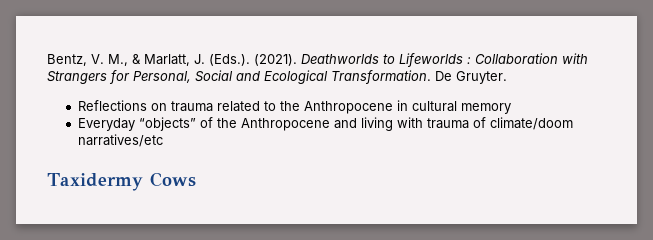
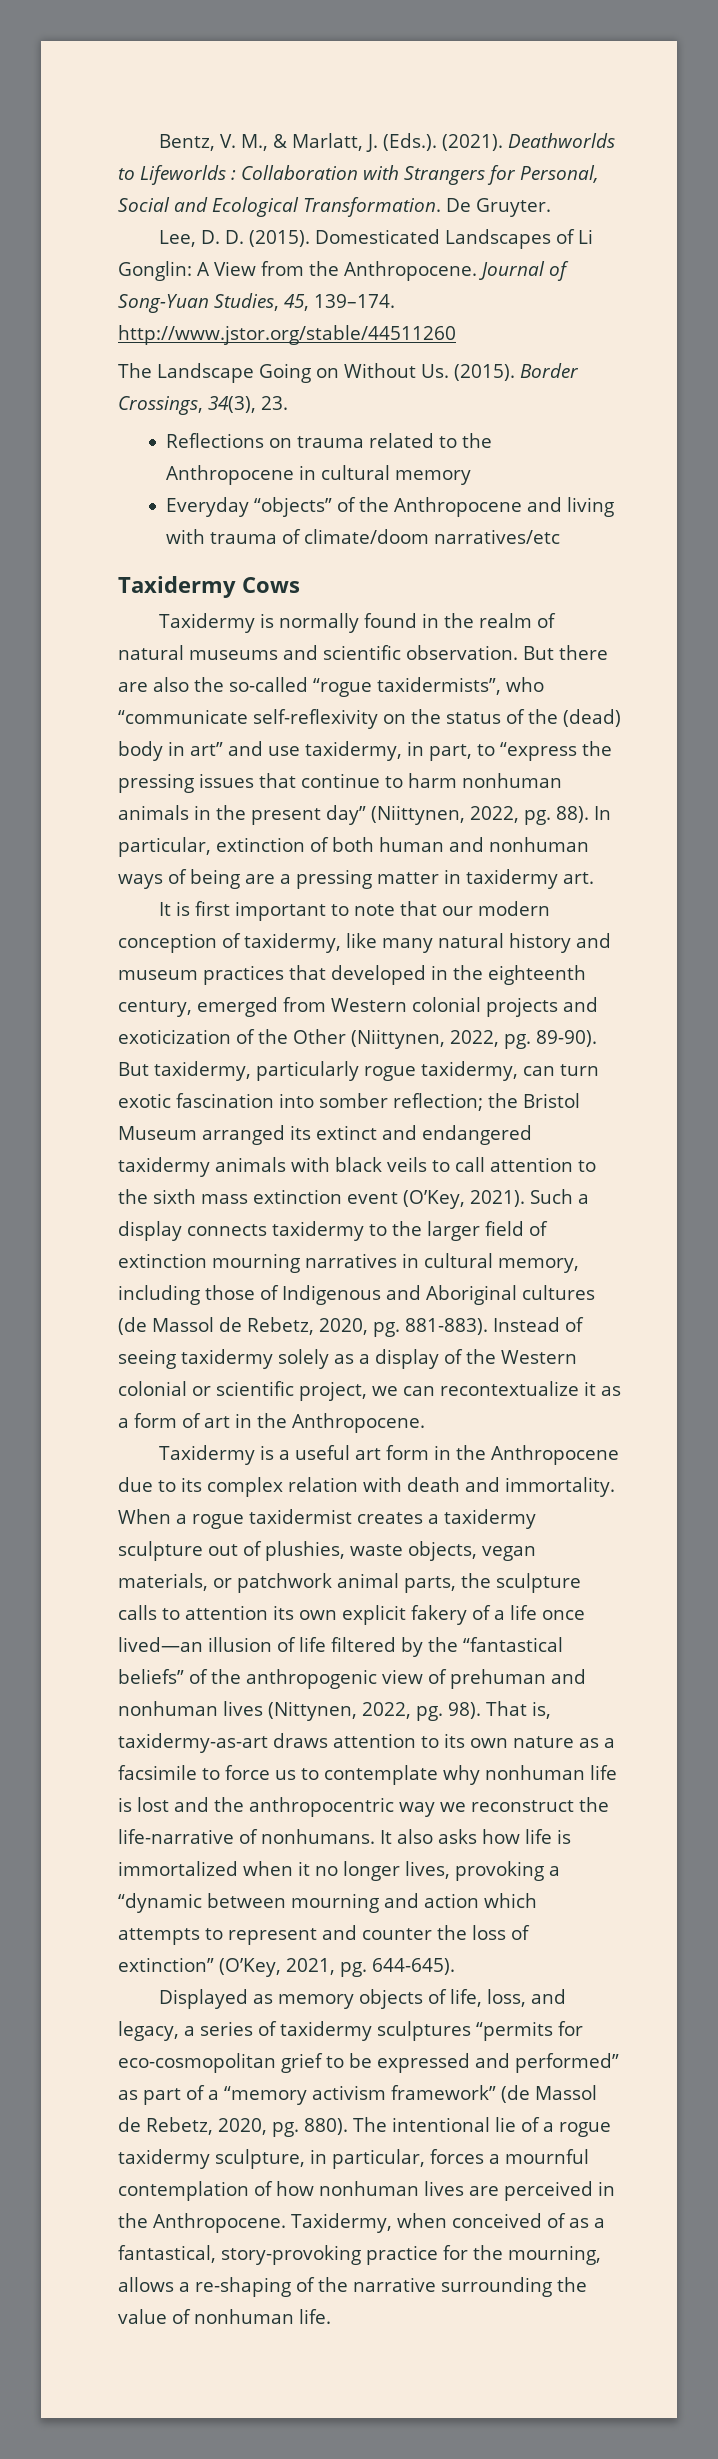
(507, 77) none -> [159,229,594,249] [118,261,569,281] [118,293,395,313] [118,325,456,345] [118,363,579,383] [118,396,288,415] // Lee, D. D. (2015). Domesticated Landscapes of Li Gonglin: A View from the Anthropocene. Journal of Song-Yuan Studies, 45, 139–174. http://www.jstor.org/stable/44511260 // The Landscape Going on Without Us. (2015). Border Crossings, 34(3), 23.
(196, 179) none -> [159,613,557,633] [118,645,608,660] [118,677,544,697] [118,709,621,729] [118,741,612,761] [118,773,562,793] [118,805,612,825] [118,837,589,857] [118,869,594,889] [159,901,551,921] [118,933,611,953] [118,965,586,985] [118,997,598,1017] [118,1029,597,1049] [118,1061,599,1081] [118,1093,580,1111] [118,1125,532,1145] [118,1157,596,1177] [118,1189,589,1209] [118,1221,548,1241] [118,1253,579,1273] [118,1285,595,1305] [118,1317,584,1337] [118,1349,577,1369] [118,1381,621,1401] [118,1413,425,1433] [159,1445,620,1465] [118,1477,615,1497] [118,1509,536,1529] [118,1541,536,1561] [118,1573,581,1593] [118,1605,585,1625] [118,1637,563,1657] [118,1669,586,1689] [118,1701,551,1721] [118,1733,615,1753] [118,1765,617,1785] [118,1797,609,1817] [118,1829,571,1844] [118,1861,560,1881] [118,1893,537,1913] [118,1925,530,1945] [118,1957,455,1977] [159,1989,567,2009] [118,2021,583,2041] [118,2053,619,2073] [118,2085,597,2105] [118,2117,611,2137] [118,2149,589,2169] [118,2181,615,2201] [118,2213,605,2233] [118,2245,601,2265] [118,2277,587,2297] [118,2309,331,2324] // Taxidermy is normally found in the realm of natural museums and scientific observation. But there are also the so-called “rogue taxidermists”, who “communicate self-reflexivity on the status of the (dead) body in art” and use taxidermy, in part, to “express the pressing issues that continue to harm nonhuman animals in the present day” (Niittynen, 2022, pg. 88). In particular, extinction of both human and nonhuman ways of being are a pressing matter in taxidermy art. // It is first important to note that our modern conception of taxidermy, like many natural history and museum practices that developed in the eighteenth century, emerged from Western colonial projects and exoticization of the Other (Niittynen, 2022, pg. 89-90). But taxidermy, particularly rogue taxidermy, can turn exotic fascination into somber reflection; the Bristol Museum arranged its extinct and endangered taxidermy animals with black veils to call attention to the sixth mass extinction event (O’Key, 2021). Such a display connects taxidermy to the larger field of extinction mourning narratives in cultural memory, including those of Indigenous and Aboriginal cultures (de Massol de Rebetz, 2020, pg. 881-883). Instead of seeing taxidermy solely as a display of the Western colonial or scientific project, we can recontextualize it as a form of art in the Anthropocene. // Taxidermy is a useful art form in the Anthropocene due to its complex relation with death and immortality. When a rogue taxidermist creates a taxidermy sculpture out of plushies, waste objects, vegan materials, or patchwork animal parts, the sculpture calls to attention its own explicit fakery of a life once lived—an illusion of life filtered by the “fantastical beliefs” of the anthropogenic view of prehuman and nonhuman lives (Nittynen, 2022, pg. 98). That is, taxidermy-as-art draws attention to its own nature as a facsimile to force us to contemplate why nonhuman life is lost and the anthropocentric way we reconstruct the life-narrative of nonhumans. It also asks how life is immortalized when it no longer lives, provoking a “dynamic between mourning and action which attempts to represent and counter the loss of extinction” (O’Key, 2021, pg. 644-645). // Displayed as memory objects of life, loss, and legacy, a series of taxidermy sculptures “permits for eco-cosmopolitan grief to be expressed and performed” as part of a “memory activism framework” (de Massol de Rebetz, 2020, pg. 880). The intentional lie of a rogue taxidermy sculpture, in particular, forces a mournful contemplation of how nonhuman lives are perceived in the Anthropocene. Taxidermy, when conceived of as a fantastical, story-provoking practice for the mourning, allows a re-shaping of the narrative surrounding the value of nonhuman life.

